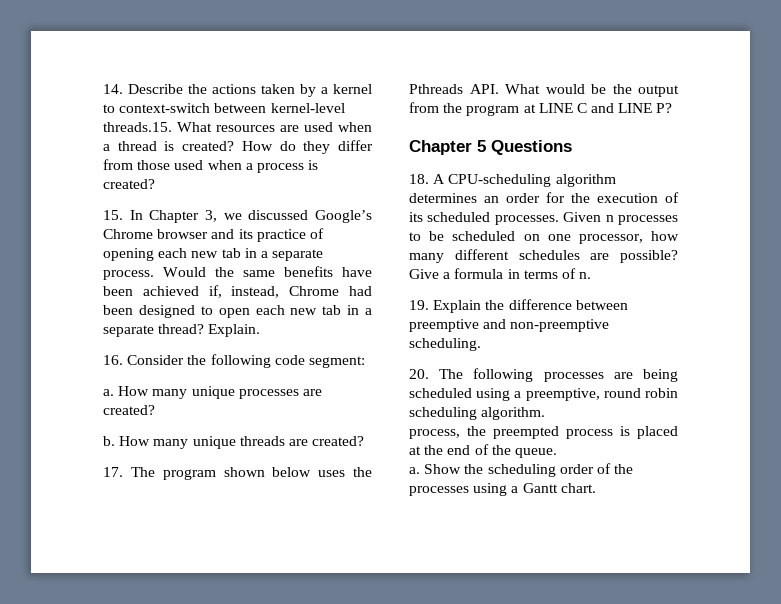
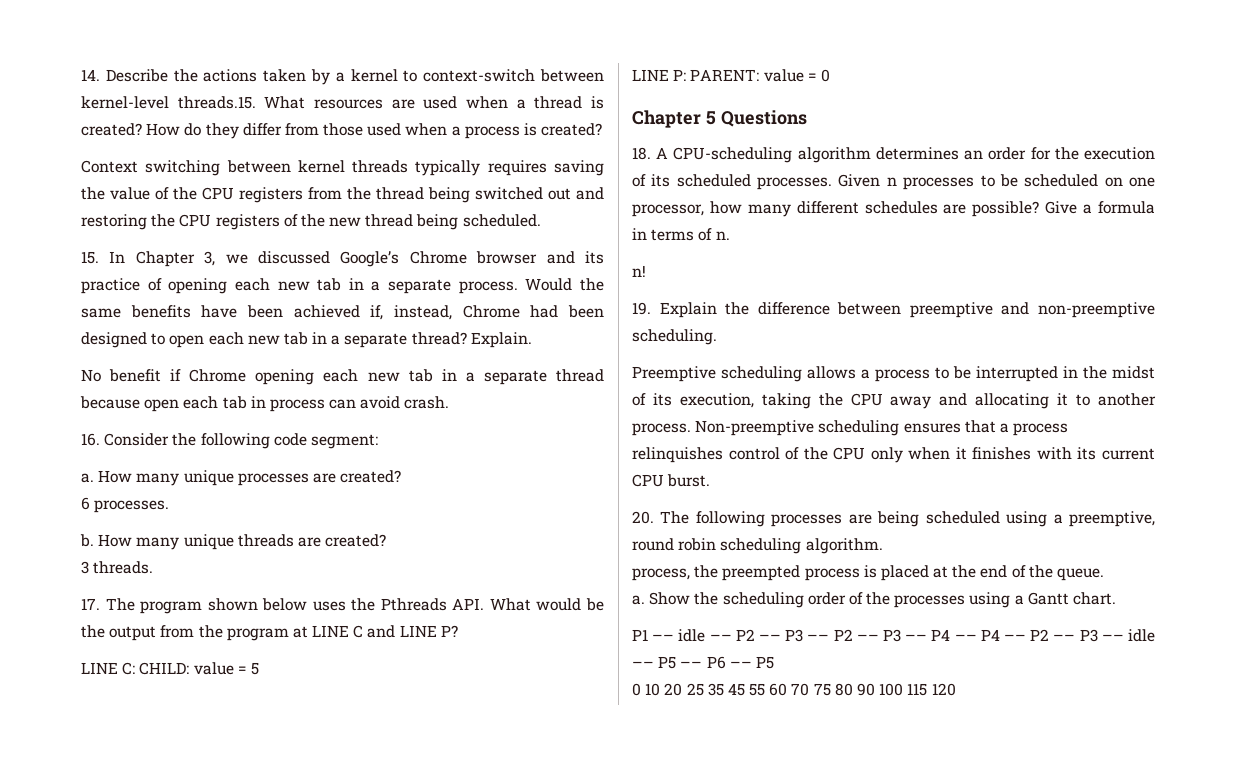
(155, 184) none -> [81,160,604,176] [81,187,604,203] [81,214,541,230] // Context switching between kernel threads typically requires saving the value of the CPU registers from the thread being switched out and restoring the CPU registers of the new thread being scheduled.
(261, 330) none -> [81,369,604,385] [80,396,450,412] // No benefit if Chrome opening each new tab in a separate thread because open each tab in process can avoid crash.
(155, 410) none -> [81,497,170,513] // 6 processes.
(365, 441) none -> [81,561,154,574] // 3 threads.
(673, 108) none -> [81,662,259,675] [632,69,830,82] // LINE C: CHILD: value = 5 // LINE P: PARENT: value = 0
(592, 275) none -> [632,265,646,277] // n!
(481, 344) none -> [632,366,1155,382] [632,393,1156,409] [632,420,1069,436] [632,447,1155,463] [632,474,711,487] // Preemptive scheduling allows a process to be interrupted in the midst of its execution, taking the CPU away and allocating it to another process. Non-preemptive scheduling ensures that a process relinquishes control of the CPU only when it finishes with its current CPU burst.
(596, 488) none -> [632,629,1155,642] [632,656,774,669] [632,683,956,696] // P1 –– idle –– P2 –– P3 –– P2 –– P3 –– P4 –– P4 –– P2 –– P3 –– idle –– P5 –– P6 –– P5 // 0 10 20 25 35 45 55 60 70 75 80 90 100 115 120

